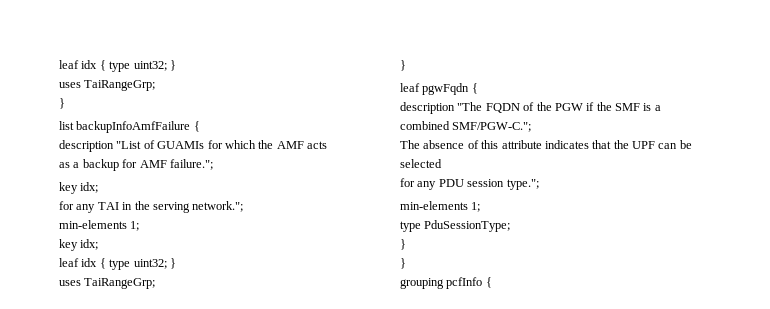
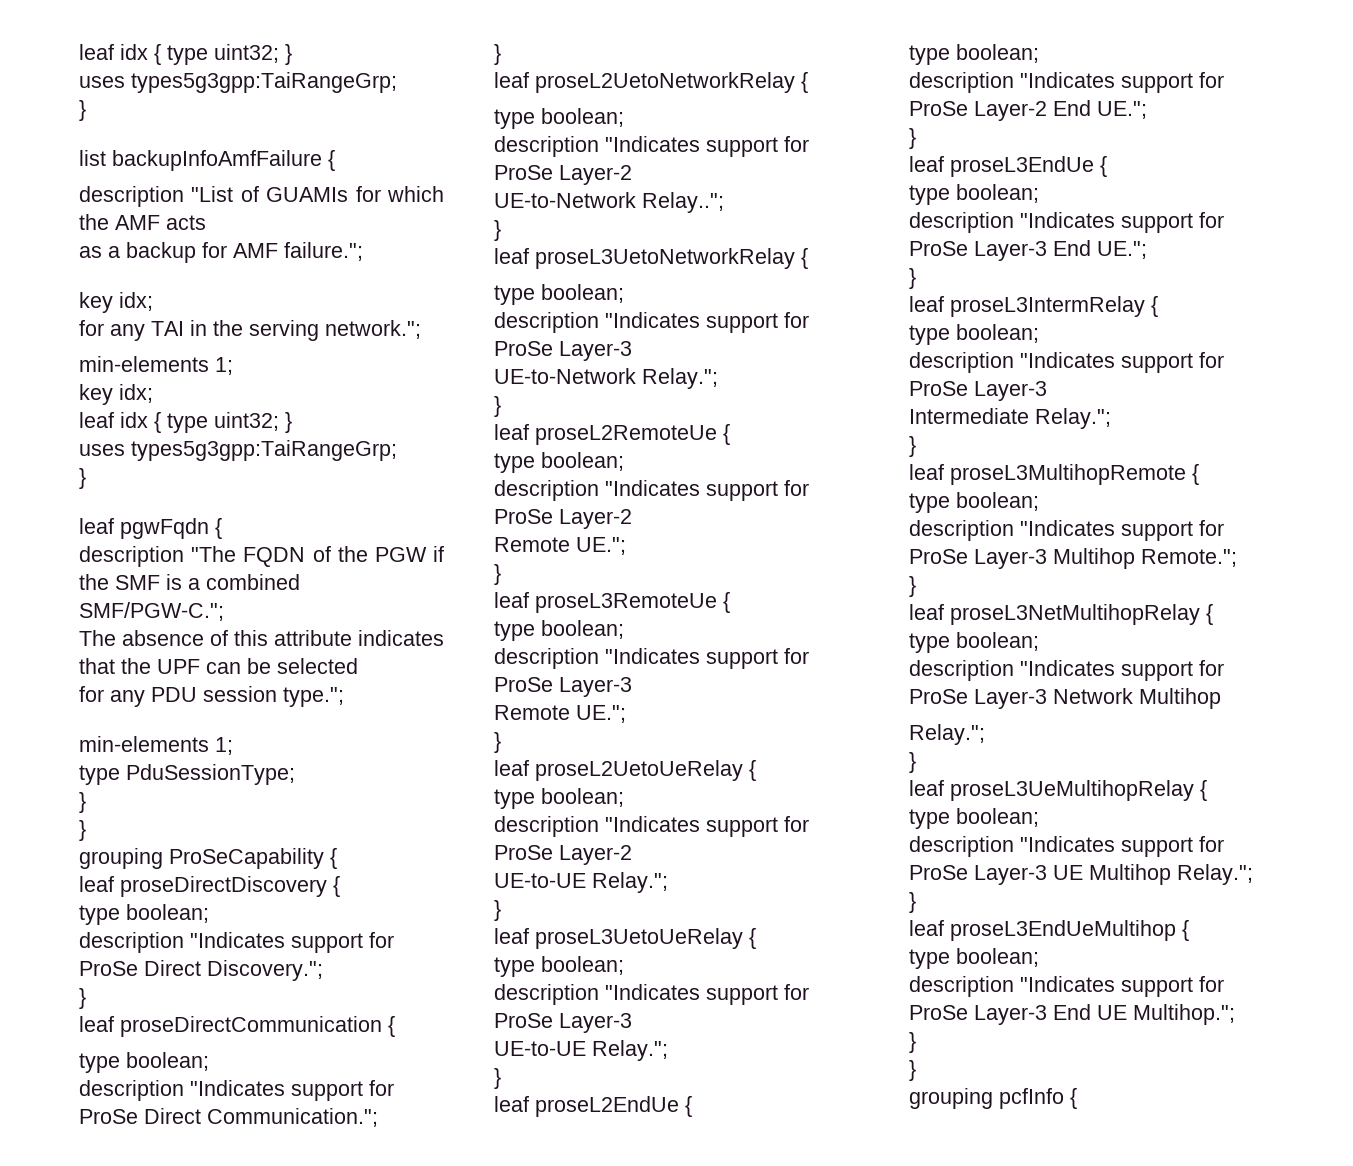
[59,60,176,72] [59,80,156,91] leaf idx { type uint32; } // uses TaiRangeGrp; -> [79,44,292,65] [79,72,397,93] leaf idx { type uint32; } // uses types5g3gpp:TaiRangeGrp;
[84,278,156,289] TaiRangeGrp; -> [131,440,397,461] types5g3gpp:TaiRangeGrp;
(406, 263) none -> [79,848,337,869] [79,876,340,897] [79,904,209,925] [79,932,394,953] [79,960,323,981] [79,988,86,1009] [79,1016,395,1037] [79,1052,209,1073] [79,1080,394,1101] [79,1108,378,1127] [494,44,501,65] [494,72,808,93] [494,108,624,129] [494,136,809,157] [494,165,632,185] [494,192,724,213] [494,220,501,241] [494,248,808,269] [494,284,624,305] [494,312,809,333] [494,341,632,361] [494,368,718,389] [494,396,501,417] [494,424,730,445] [494,452,624,473] [494,480,809,501] [494,509,632,529] [494,537,626,555] [494,564,501,585] [494,592,730,613] [494,620,624,641] [494,648,809,669] [494,677,632,697] [494,705,626,723] [494,732,501,753] [494,760,756,781] [494,788,624,809] [494,816,809,837] [494,845,632,865] [494,872,668,893] [494,900,501,921] [494,928,756,949] [494,956,624,977] [494,984,809,1005] [494,1013,632,1033] [494,1040,668,1061] [494,1068,501,1089] [494,1096,692,1117] [909,44,1039,65] [909,72,1224,93] [909,100,1147,121] [909,128,916,149] [909,156,1107,177] [909,184,1039,205] [909,212,1224,233] [909,240,1147,261] [909,268,916,289] [909,296,1158,317] [909,324,1039,345] [909,352,1224,373] [909,381,1047,401] [909,408,1111,429] [909,436,916,457] [909,464,1199,485] [909,492,1039,513] [909,520,1224,541] [909,548,1237,569] [909,576,916,597] [909,604,1213,625] [909,632,1039,653] [909,660,1224,681] [909,688,1221,709] [909,724,985,745] [909,752,916,773] [909,780,1207,801] [909,808,1039,829] [909,836,1224,857] [909,864,1253,885] [909,892,916,913] [909,920,1189,941] [909,948,1039,969] [909,976,1224,997] [909,1004,1235,1025] [909,1032,916,1053] [909,1060,916,1081] // grouping ProSeCapability { // leaf proseDirectDiscovery { // type boolean; // description "Indicates support for ProSe Direct Discovery."; // } // leaf proseDirectCommunication { // type boolean; // description "Indicates support for ProSe Direct Communication."; // } // leaf proseL2UetoNetworkRelay { // type boolean; // description "Indicates support for ProSe Layer-2 // UE-to-Network Relay.."; // } // leaf proseL3UetoNetworkRelay { // type boolean; // description "Indicates support for ProSe Layer-3 // UE-to-Network Relay."; // } // leaf proseL2RemoteUe { // type boolean; // description "Indicates support for ProSe Layer-2 // Remote UE."; // } // leaf proseL3RemoteUe { // type boolean; // description "Indicates support for ProSe Layer-3 // Remote UE."; // } // leaf proseL2UetoUeRelay { // type boolean; // description "Indicates support for ProSe Layer-2 // UE-to-UE Relay."; // } // leaf proseL3UetoUeRelay { // type boolean; // description "Indicates support for ProSe Layer-3 // UE-to-UE Relay."; // } // leaf proseL2EndUe { // type boolean; // description "Indicates support for ProSe Layer-2 End UE."; // } // leaf proseL3EndUe { // type boolean; // description "Indicates support for ProSe Layer-3 End UE."; // } // leaf proseL3IntermRelay { // type boolean; // description "Indicates support for ProSe Layer-3 // Intermediate Relay."; // } // leaf proseL3MultihopRemote { // type boolean; // description "Indicates support for ProSe Layer-3 Multihop Remote."; // } // leaf proseL3NetMultihopRelay { // type boolean; // description "Indicates support for ProSe Layer-3 Network Multihop // Relay."; // } // leaf proseL3UeMultihopRelay { // type boolean; // description "Indicates support for ProSe Layer-3 UE Multihop Relay."; // } // leaf proseL3EndUeMultihop { // type boolean; // description "Indicates support for ProSe Layer-3 End UE Multihop."; // } // }

